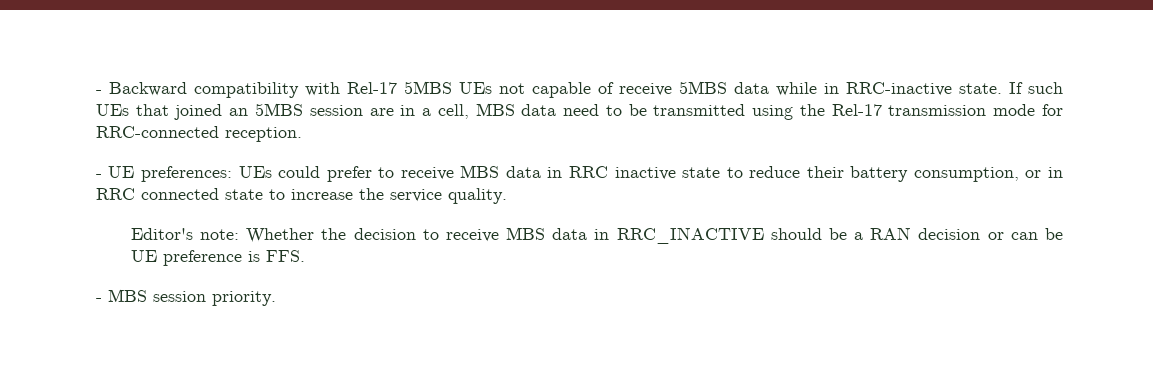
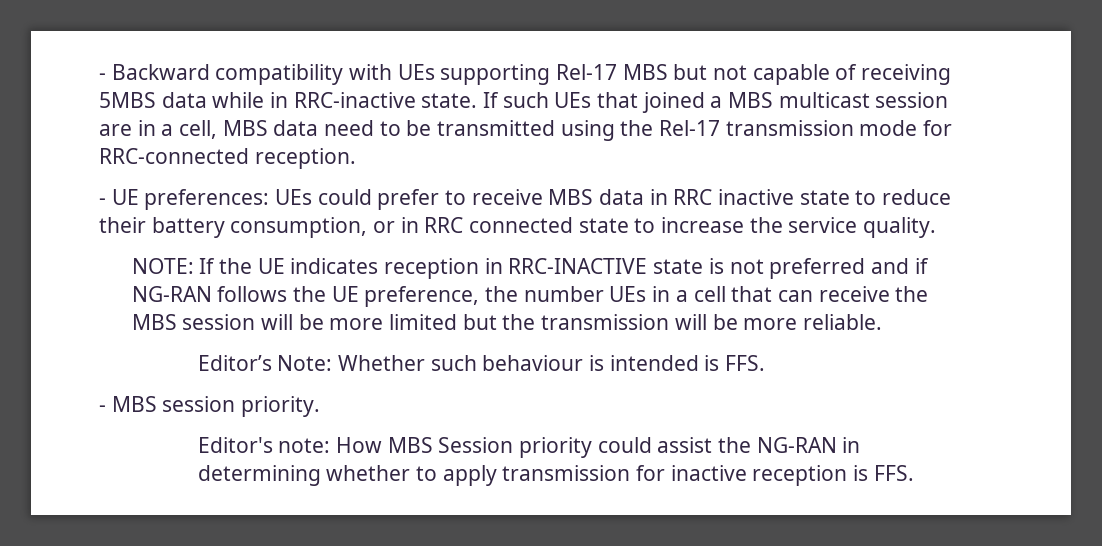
[346,81,492,94] Rel-17 5MBS UEs -> [397,64,708,85] UEs supporting Rel-17 MBS but
[618,83,672,96] receive -> [860,64,951,85] receiving
[229,103,303,116] an 5MBS -> [710,92,870,108] a MBS multicast
[130,227,1063,244] [130,250,242,266] Editor's note: Whether the decision to receive MBS data in RRC_INACTIVE should be a RAN decision or can be UE preference -> [131,258,929,279] [131,286,929,307] [131,314,882,330] [197,355,699,371] NOTE: If the UE indicates reception in RRC-INACTIVE state is not preferred and if NG-RAN follows the UE preference, the number UEs in a cell that can receive the MBS session will be more limited but the transmission will be more reliable. // Editor’s Note: Whether such behaviour is intended
(276, 298) none -> [197,437,861,458] [197,465,914,486] // Editor's note: How MBS Session priority could assist the NG-RAN in determining whether to apply transmission for inactive reception is FFS.

